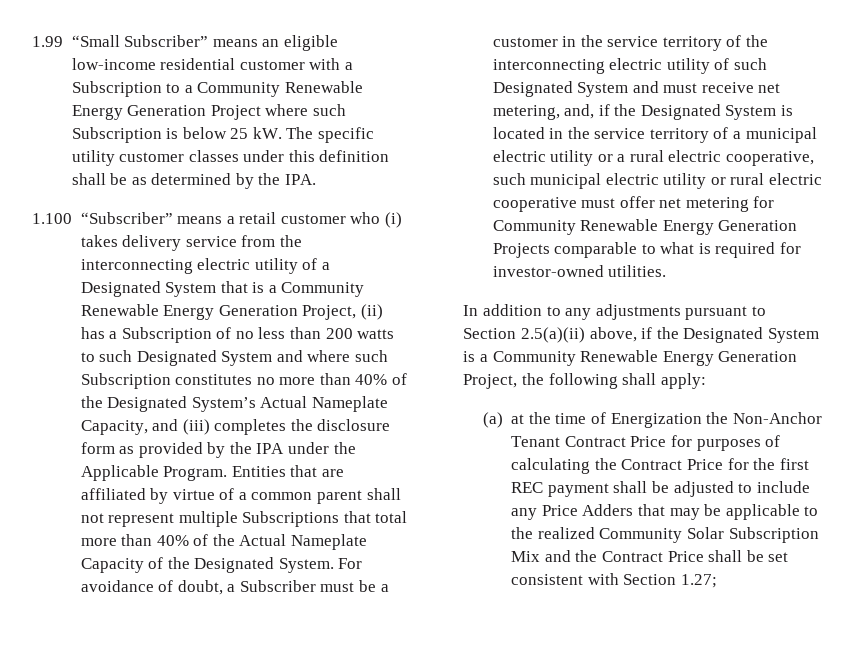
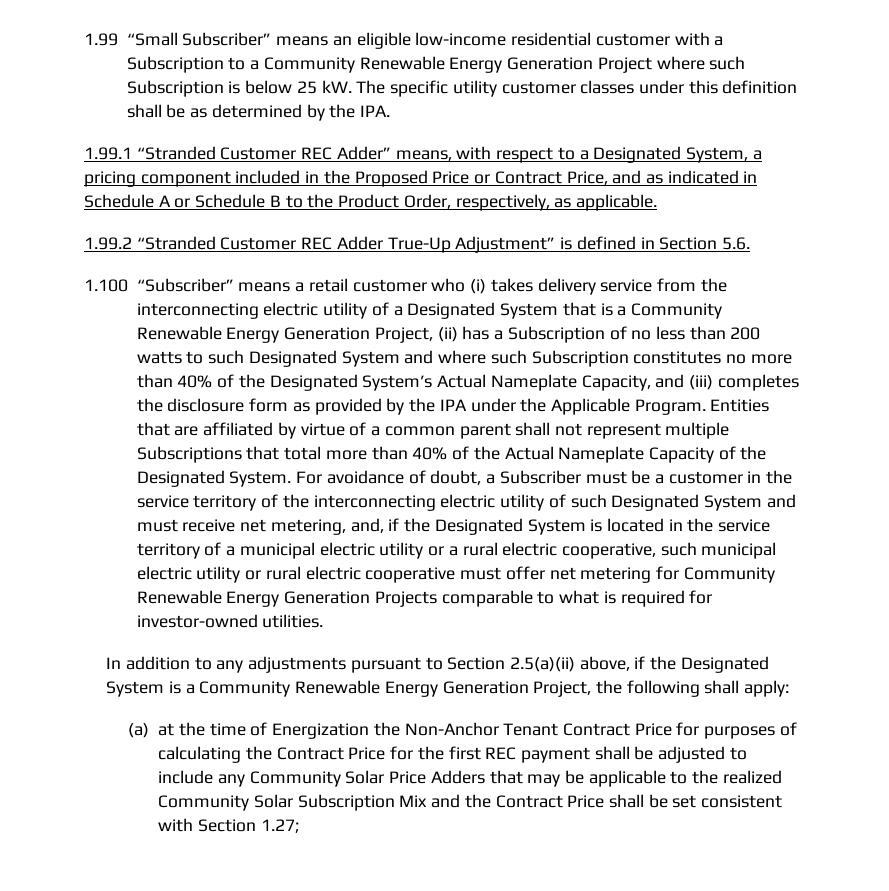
(317, 179) none -> [84,146,762,163] [84,170,758,187] [84,194,657,211] [84,236,750,253] // 1.99.1 “Stranded Customer REC Adder” means, with respect to a Designated System, a pricing component included in the Proposed Price or Contract Price, and as indicated in Schedule A or Schedule B to the Product Order, respectively, as applicable. // 1.99.2 “Stranded Customer REC Adder True-Up Adjustment” is defined in Section 5.6.
(538, 514) none -> [249,770,385,787] Community Solar

